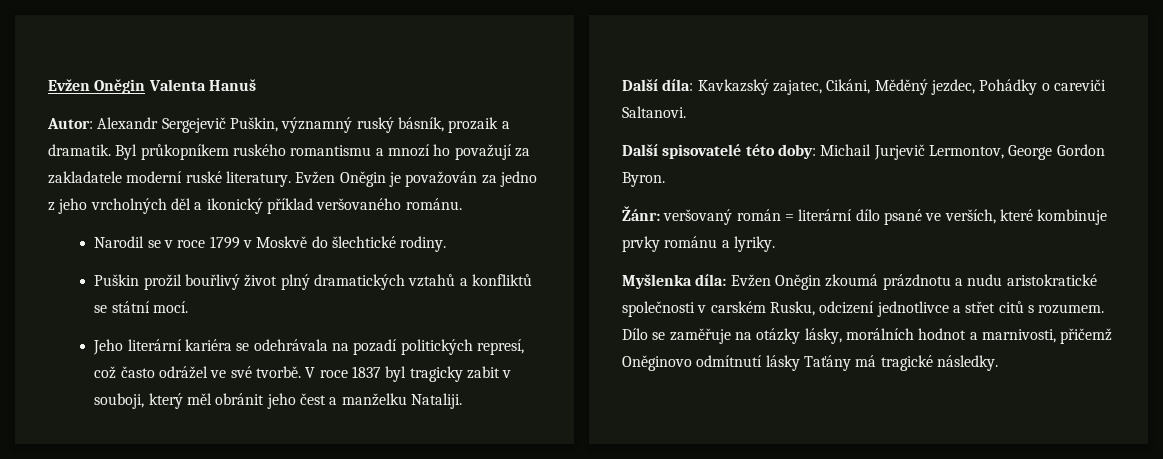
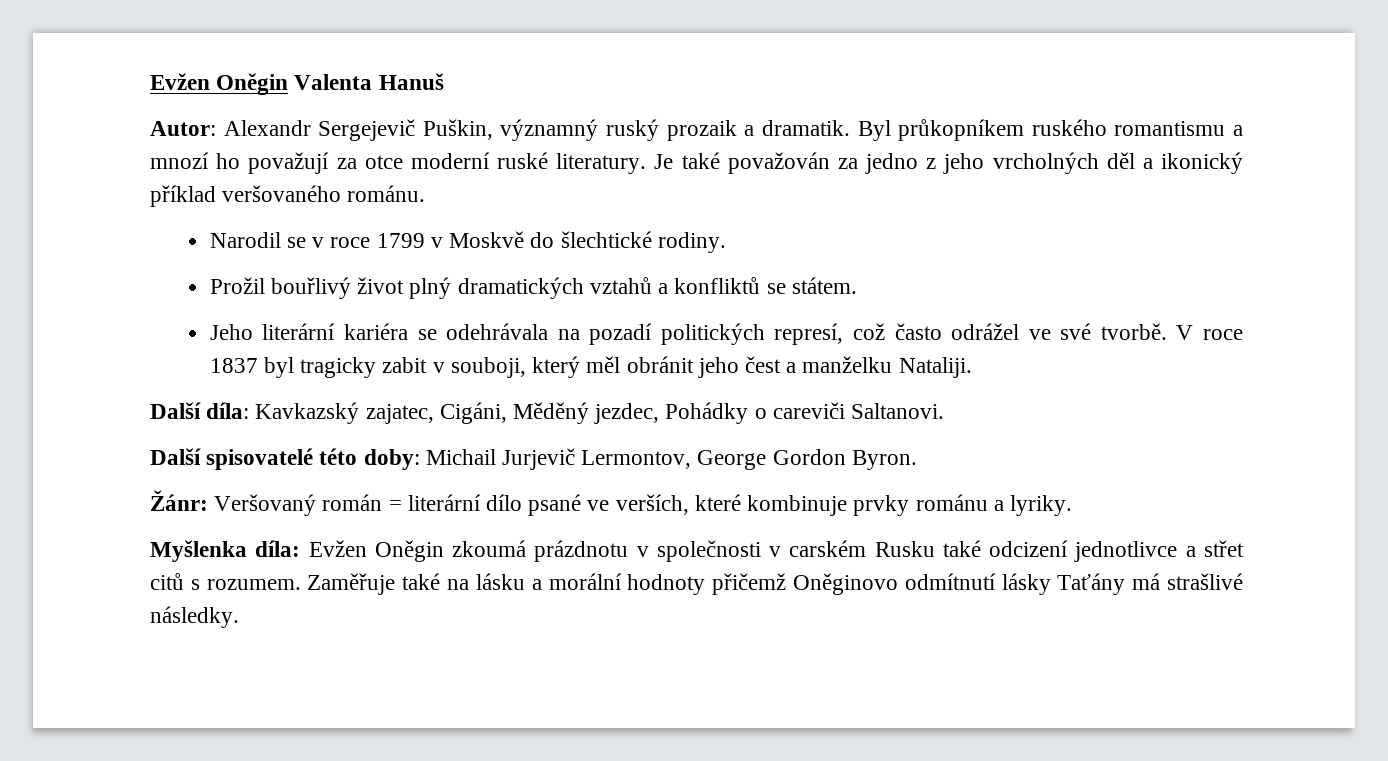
[397,117,444,132] básník, -> (660, 130) none
[48,171,122,184] zakladatele -> [364,155,403,169] otce
[295,171,401,187] Evžen Oněgin je -> [654,152,720,169] Je také
[94,274,182,290] Puškin prožil -> [209,277,265,294] Prožil
[111,301,189,313] státní mocí. -> [791,277,857,294] státem.
[826,79,871,94] Cikáni, -> [439,402,507,424] Cigáni,
[663,209,733,225] veršovaný -> [214,494,317,516] Veršovaný
[954,274,1097,286] a nudu aristokratické -> [636,546,649,557] v
[769,301,815,316] Rusku, -> [874,540,981,557] Rusku také
[622,328,1056,344] Dílo se zaměřuje na otázky lásky, morálních hodnot a marnivosti, -> [307,573,706,595] Zaměřuje také na lásku a morální hodnoty
[880,355,933,371] tragické -> [1167,573,1243,590] strašlivé

